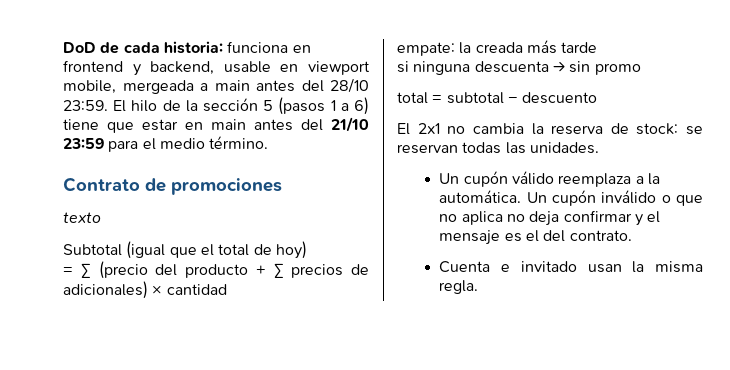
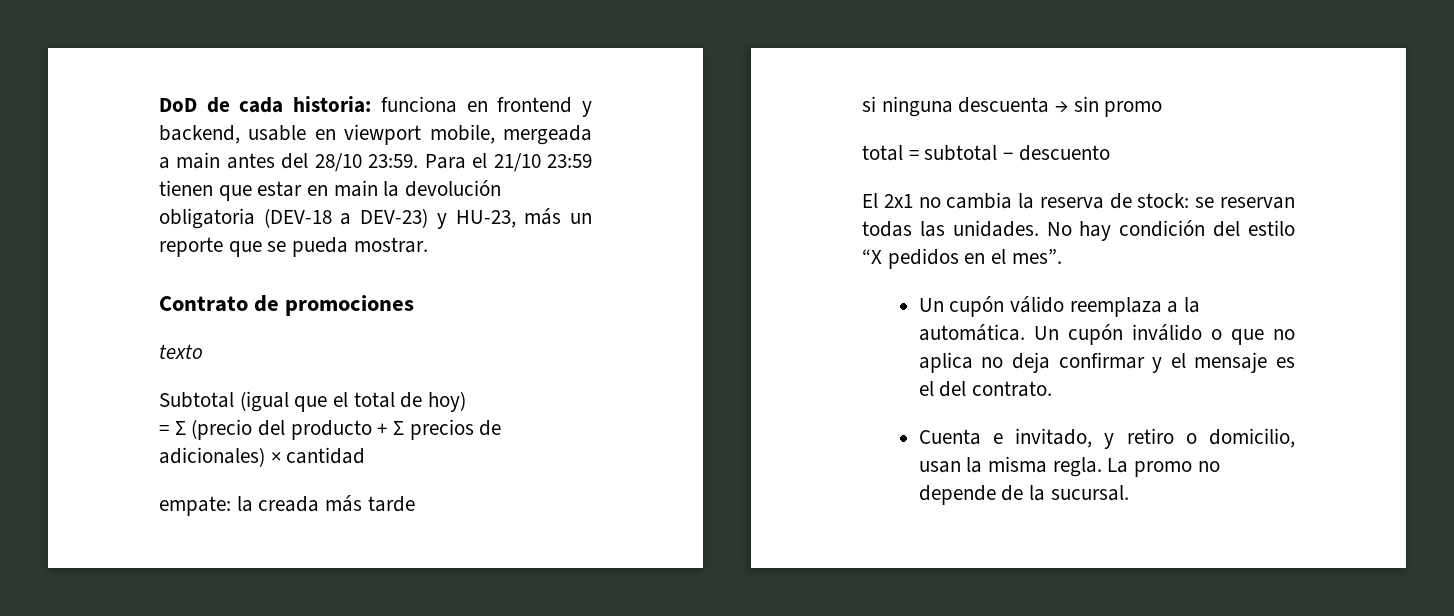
[113,97,369,115] [63,117,369,133] [63,136,269,152] El hilo de la sección 5 (pasos 1 a 6) tiene que estar en main antes del 21/10 23:59 para el medio término. -> [424,153,592,172] [159,180,502,201] [159,208,592,229] [159,237,428,257] Para el 21/10 23:59 tienen que estar en main la devolución obligatoria (DEV-18 a DEV-23) y HU-23, más un reporte que se pueda mostrar.
(599, 148) none -> [1046,220,1295,241] [862,248,1062,269] No hay condición del estilo “X pedidos en el mes”.
[520,261,703,273] [439,280,479,294] invitado usan la misma regla. -> [1015,428,1295,449] [918,456,1220,477] [918,485,1129,505] invitado, y retiro o domicilio, usan la misma regla. La promo no depende de la sucursal.

